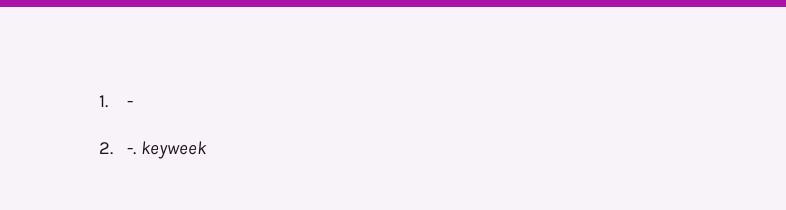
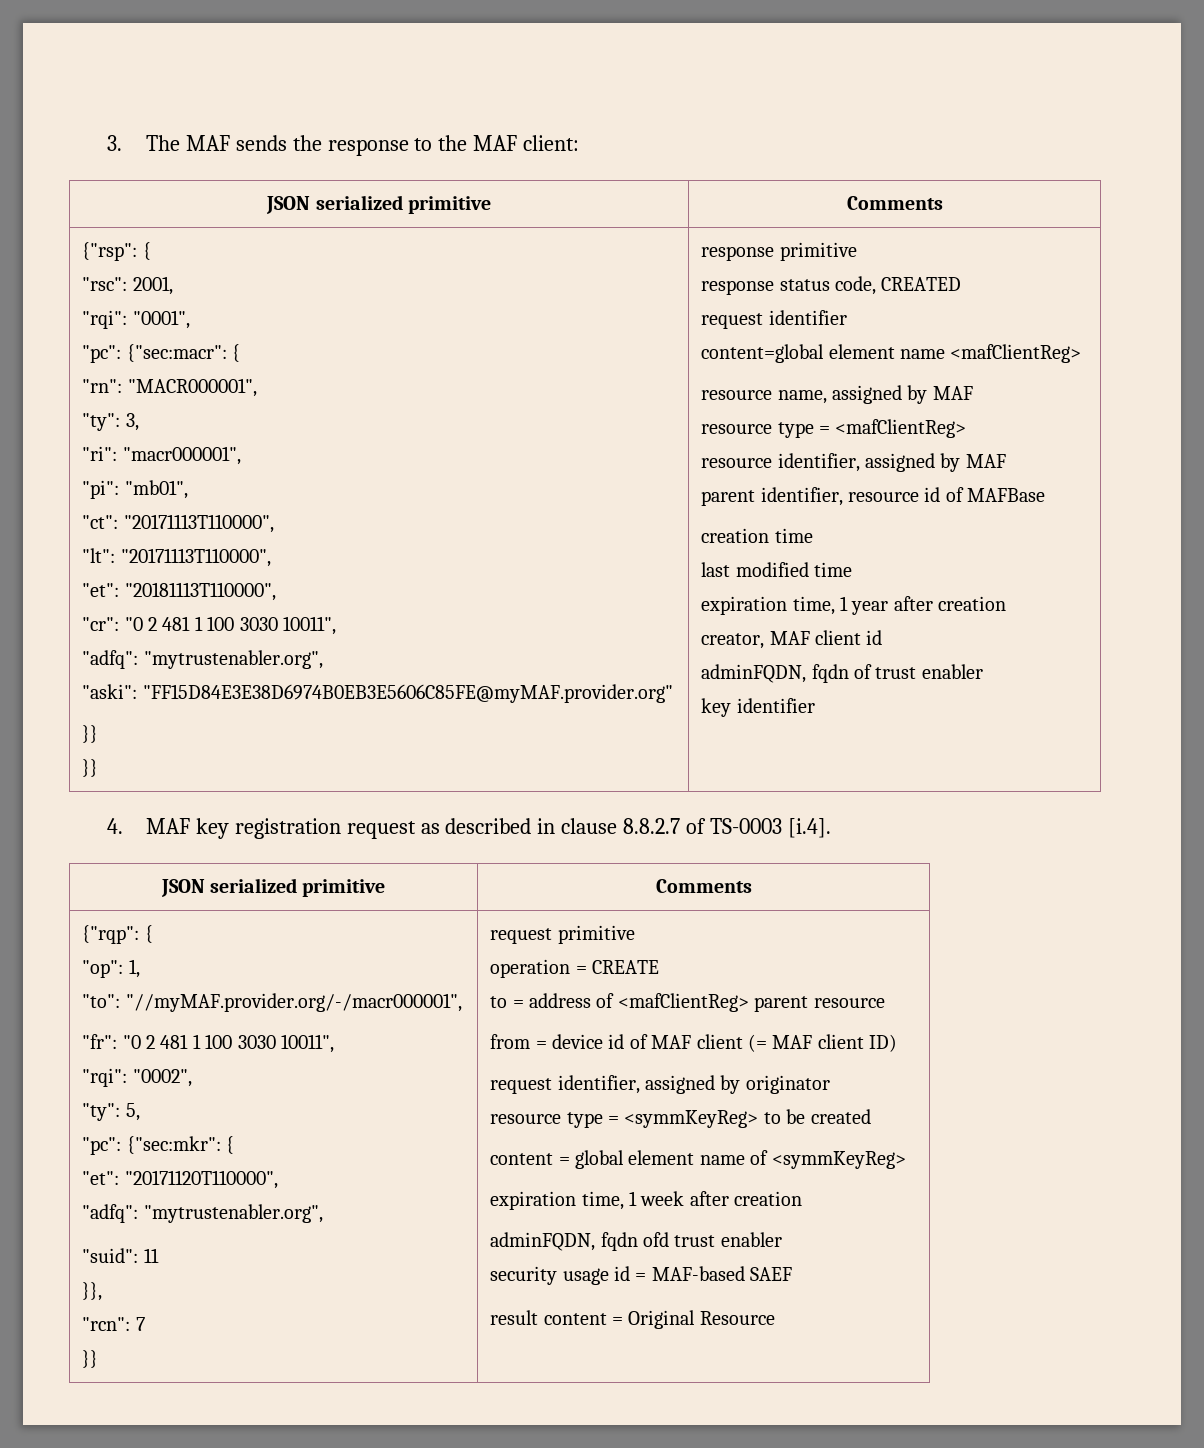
[99,95,134,108] [99,141,208,159] 1. - // 2. -. keyweek -> [107,135,580,156] [266,195,491,214] [846,196,943,210] [82,242,151,261] [82,276,173,295] [82,310,190,329] [82,344,240,363] [82,378,257,397] [82,413,139,431] [82,446,241,465] [82,480,188,499] [82,514,274,533] [82,548,271,567] [82,582,276,601] [82,616,336,635] [82,650,323,669] [82,684,673,703] [82,725,99,743] [82,759,99,777] [701,242,857,261] [701,276,962,295] [701,310,847,329] [701,344,1082,363] [701,385,973,404] [701,419,967,438] [701,453,1006,472] [701,487,1046,506] [701,528,813,543] [701,562,852,577] [701,596,1007,615] [701,630,883,649] [701,664,983,683] [701,698,815,717] [107,818,832,839] [160,878,386,897] [655,879,752,893] [82,925,153,944] [82,959,140,978] [82,993,462,1012] [82,1034,334,1053] [82,1068,192,1087] [82,1103,140,1121] [82,1136,234,1155] [82,1170,278,1189] [82,1204,323,1223] [82,1248,159,1263] [82,1282,103,1301] [82,1317,145,1331] [82,1350,99,1368] [490,925,635,944] [490,959,659,978] [490,993,885,1012] [490,1034,898,1052] [490,1075,830,1094] [490,1109,871,1128] [490,1150,906,1169] [490,1191,803,1210] [490,1232,782,1251] [490,1266,793,1285] [490,1310,775,1329] 3. The MAF sends the response to the MAF client: // JSON serialized primitive | Comments // {"rsp": { // "rsc": 2001, // "rqi": "0001", // "pc": {"sec:macr": { // "rn": "MACR000001", // "ty": 3, // "ri": "macr000001", // "pi": "mb01", // "ct": "20171113T110000", // "lt": "20171113T110000", // "et": "20181113T110000", // "cr": "0 2 481 1 100 3030 10011", // "adfq": "mytrustenabler.org", // "aski": "FF15D84E3E38D6974B0EB3E5606C85FE@myMAF.provider.org" // }} // }} | response primitive // response status code, CREATED // request identifier // content=global element name <mafClientReg> // resource name, assigned by MAF // resource type = <mafClientReg> // resource identifier, assigned by MAF // parent identifier, resource id of MAFBase // creation time // last modified time // expiration time, 1 year after creation // creator, MAF client id // adminFQDN, fqdn of trust enabler // key identifier // 4. MAF key registration request as described in clause 8.8.2.7 of TS-0003 [i.4]. // JSON serialized primitive | Comments // {"rqp": { // "op": 1, // "to": "//myMAF.provider.org/-/macr000001", // "fr": "0 2 481 1 100 3030 10011", // "rqi": "0002", // "ty": 5, // "pc": {"sec:mkr": { // "et": "20171120T110000", // "adfq": "mytrustenabler.org", // "suid": 11 // }}, // "rcn": 7 // }} | request primitive // operation = CREATE // to = address of <mafClientReg> parent resource // from = device id of MAF client (= MAF client ID) // request identifier, assigned by originator // resource type = <symmKeyReg> to be created // content = global element name of <symmKeyReg> // expiration time, 1 week after creation // adminFQDN, fqdn ofd trust enabler // security usage id = MAF-based SAEF // result content = Original Resource

